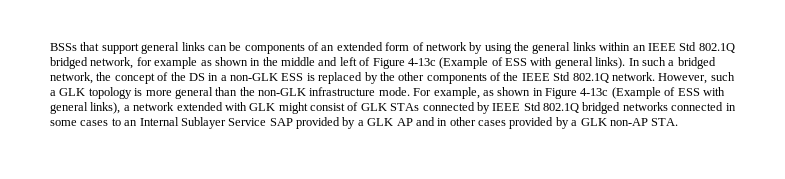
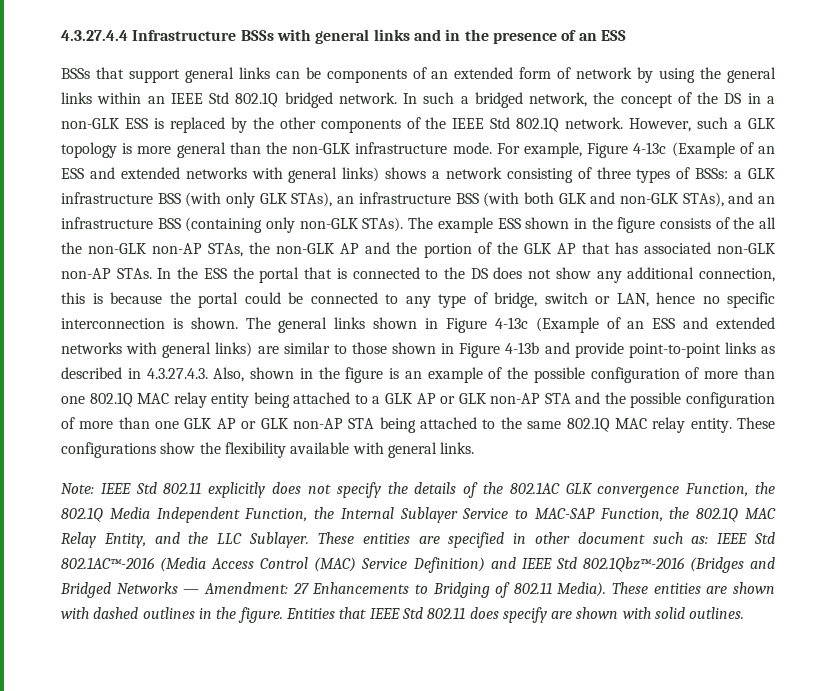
(50, 47) none -> [61,29,626,44] 4.3.27.4.4 Infrastructure BSSs with general links and in the presence of an ESS //
[90,57,626,69] network, for example as shown in the middle and left of Figure 4-13c (Example of ESS with general links). -> [338,92,397,104] network.
[482,90,494,96] as -> [587,142,776,158] [61,167,775,183] [61,192,775,208] [61,217,776,233] [61,242,775,258] [61,267,775,283] [61,292,775,308] [61,317,366,333] Figure 4-13c (Example of an ESS and extended networks with general links) shows a network consisting of three types of BSSs: a GLK infrastructure BSS (with only GLK STAs), an infrastructure BSS (with both GLK and non-GLK STAs), and an infrastructure BSS (containing only non-GLK STAs). The example ESS shown in the figure consists of the all the non-GLK non-AP STAs, the non-GLK AP and the portion of the GLK AP that has associated non-GLK non-AP STAs. In the ESS the portal that is connected to the DS does not show any additional connection, this is because the portal could be connected to any type of bridge, switch or LAN, hence no specific interconnection is shown. The general links
[677,87,725,96] [50,102,736,114] [50,117,679,129] ESS with general links), a network extended with GLK might consist of GLK STAs connected by IEEE Std 802.1Q bridged networks connected in some cases to an Internal Sublayer Service SAP provided by a GLK AP and in other cases provided by a GLK non-AP STA. -> [627,317,776,329] [61,342,775,358] [61,367,775,383] [61,392,775,408] [61,417,775,433] [61,442,475,458] [61,482,775,498] [61,507,776,523] [61,532,775,548] [61,557,776,573] [60,582,775,598] [61,607,745,623] an ESS and extended networks with general links) are similar to those shown in Figure 4-13b and provide point-to-point links as described in 4.3.27.4.3. Also, shown in the figure is an example of the possible configuration of more than one 802.1Q MAC relay entity being attached to a GLK AP or GLK non-AP STA and the possible configuration of more than one GLK AP or GLK non-AP STA being attached to the same 802.1Q MAC relay entity. These configurations show the flexibility available with general links. // Note: IEEE Std 802.11 explicitly does not specify the details of the 802.1AC GLK convergence Function, the 802.1Q Media Independent Function, the Internal Sublayer Service to MAC-SAP Function, the 802.1Q MAC Relay Entity, and the LLC Sublayer. These entities are specified in other document such as: IEEE Std 802.1AC™-2016 (Media Access Control (MAC) Service Definition) and IEEE Std 802.1Qbz™-2016 (Bridges and Bridged Networks — Amendment: 27 Enhancements to Bridging of 802.11 Media). These entities are shown with dashed outlines in the figure. Entities that IEEE Std 802.11 does specify are shown with solid outlines.

